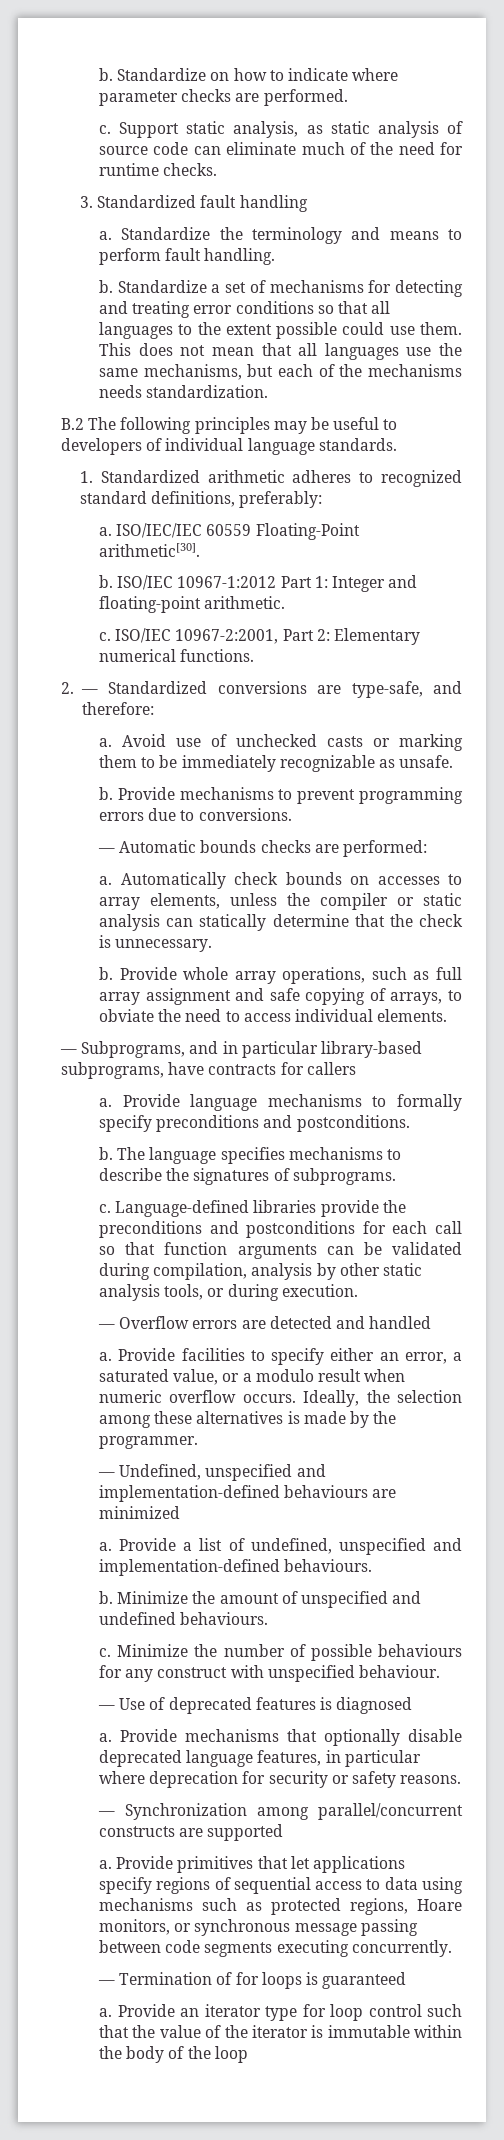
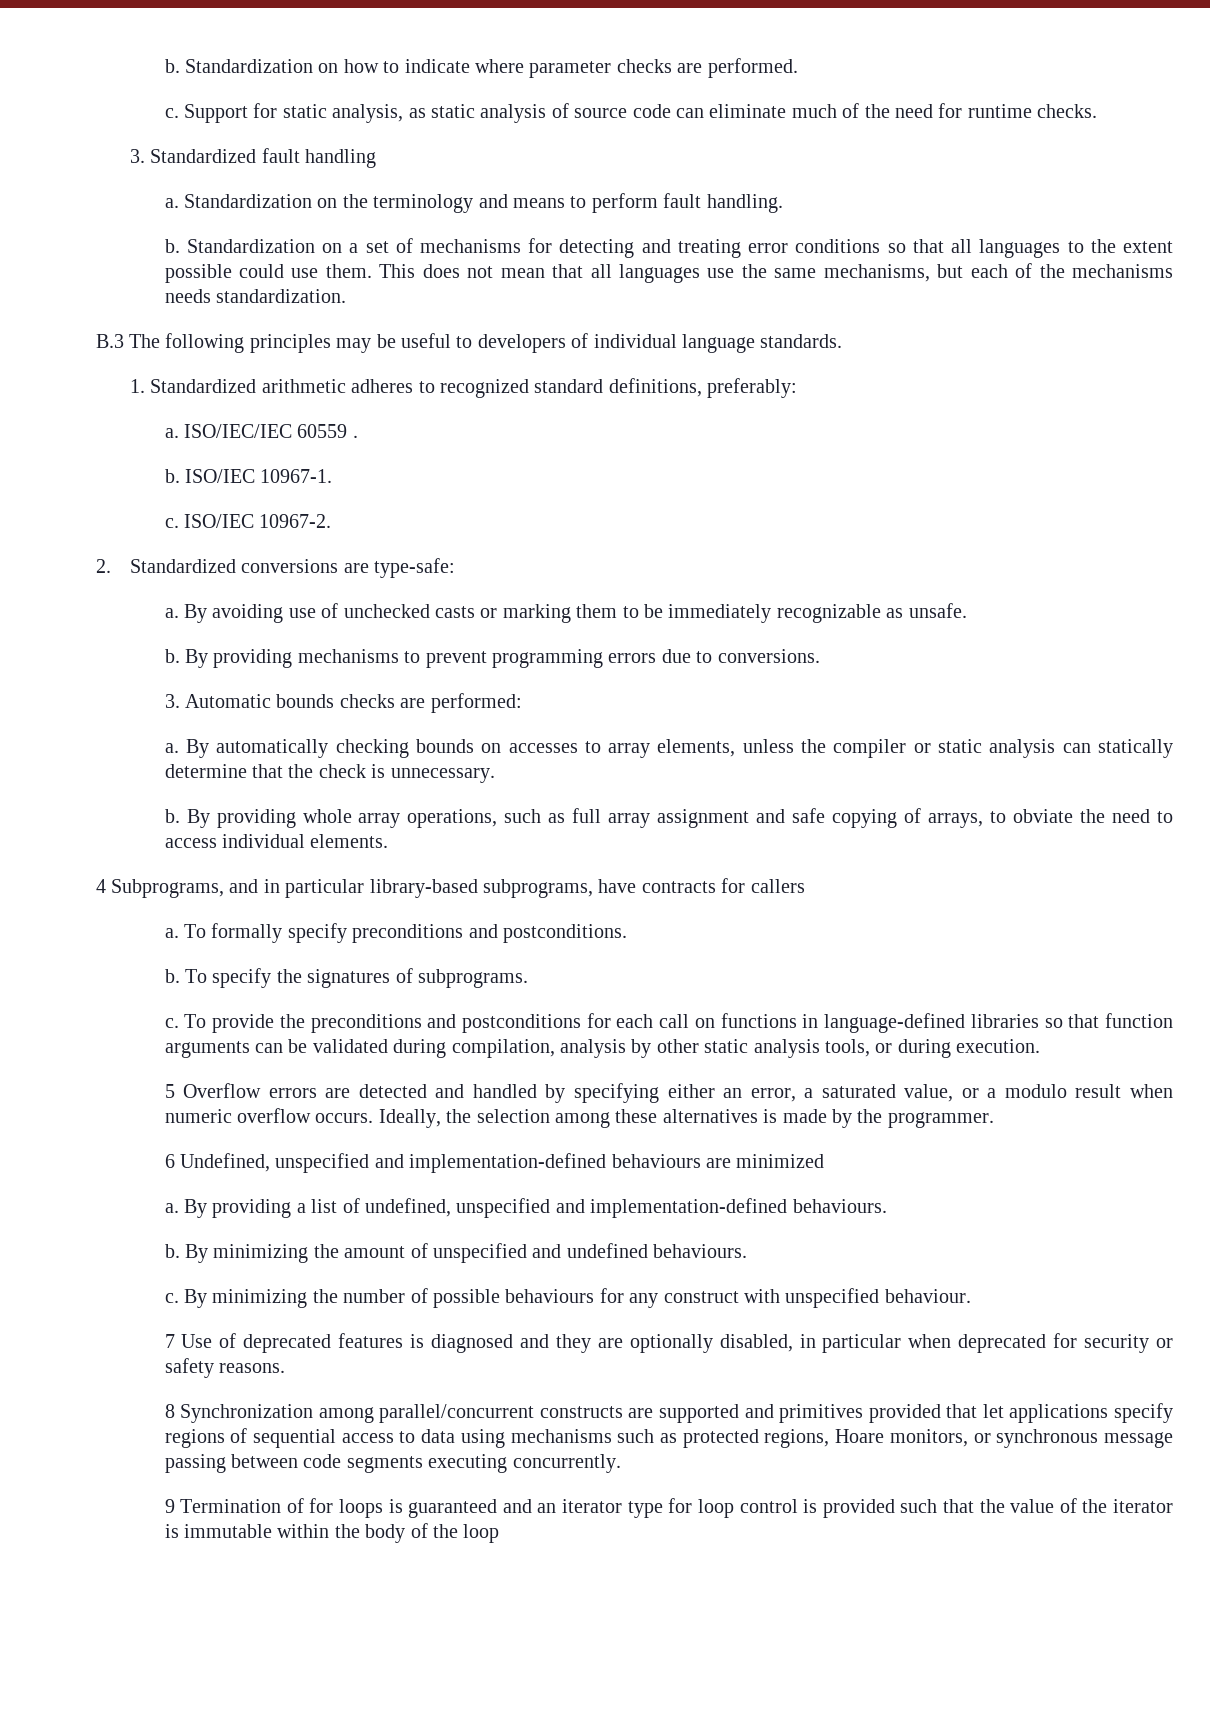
[99,68,207,81] b. Standardize -> [164,59,313,73] b. Standardization
(180, 130) none -> [253,103,278,118] for
[121,227,211,240] Standardize -> [183,194,338,208] Standardization on
[117,280,207,293] Standardize -> [186,239,343,253] Standardization on
[61,418,85,430] B.2 -> [95,334,124,348] B.3
[255,523,360,540] [99,543,201,557] Floating-Point arithmetic[30]. -> [352,435,358,438] .
[177,575,418,592] [99,596,286,613] [99,628,420,645] [99,649,255,662] 10967-1:2012 Part 1: Integer and floating-point arithmetic. // c. ISO/IEC 10967-2:2001, Part 2: Elementary numerical functions. -> [260,469,333,483] [164,514,332,528] 10967-1. // c. ISO/IEC 10967-2.
[80,689,98,694] — -> (111, 566) none
[351,681,462,698] [81,702,154,715] [99,734,167,747] type-safe, and therefore: // a. Avoid -> [374,558,456,578] [164,604,284,623] type-safe: // a. By avoiding
[117,787,175,800] Provide -> [184,649,293,668] By providing
[98,848,116,853] — -> [164,694,180,708] 3.
[120,872,279,889] Automatically check -> [185,739,409,758] By automatically checking
[119,967,177,980] Provide -> [186,809,296,828] By providing
[60,1049,78,1054] — -> [95,879,106,893] 4
[122,1094,387,1111] Provide language mechanisms to -> [183,924,206,938] To
[117,1147,401,1164] [99,1168,163,1181] The language specifies mechanisms to describe -> [184,968,272,988] To specify
[115,1200,317,1217] Language-defined libraries -> [184,1014,207,1028] To
(462, 1227) none -> [694,1013,1039,1033] on functions in language-defined libraries
[98,1324,116,1329] — -> [164,1084,175,1098] 5
[99,1348,325,1365] // a. Provide facilities to specify -> [545,1083,659,1103] by specifying
[98,1472,116,1477] — -> [164,1154,175,1168] 6
[119,1538,177,1551] Provide -> [183,1199,292,1218] By providing
[117,1591,189,1604] Minimize -> [184,1244,309,1263] By minimizing
[117,1644,189,1657] Minimize -> [183,1289,308,1308] By minimizing
[98,1705,116,1710] — -> [164,1334,175,1348] 7
[99,1729,463,1746] [99,1750,421,1767] [99,1771,239,1788] // a. Provide mechanisms that optionally disable deprecated language features, in particular where deprecation -> [519,1334,1047,1353] and they are optionally disabled, in particular when deprecated
[98,1811,116,1816] — -> [164,1404,175,1418] 8
[99,1856,254,1873] // a. Provide primitives -> [744,1404,941,1423] and primitives provided
[98,1980,116,1985] — -> [164,1499,175,1513] 9
[99,2004,175,2017] // a. Provide -> [502,1499,532,1513] and
(422, 2010) none -> [803,1499,895,1518] is provided

